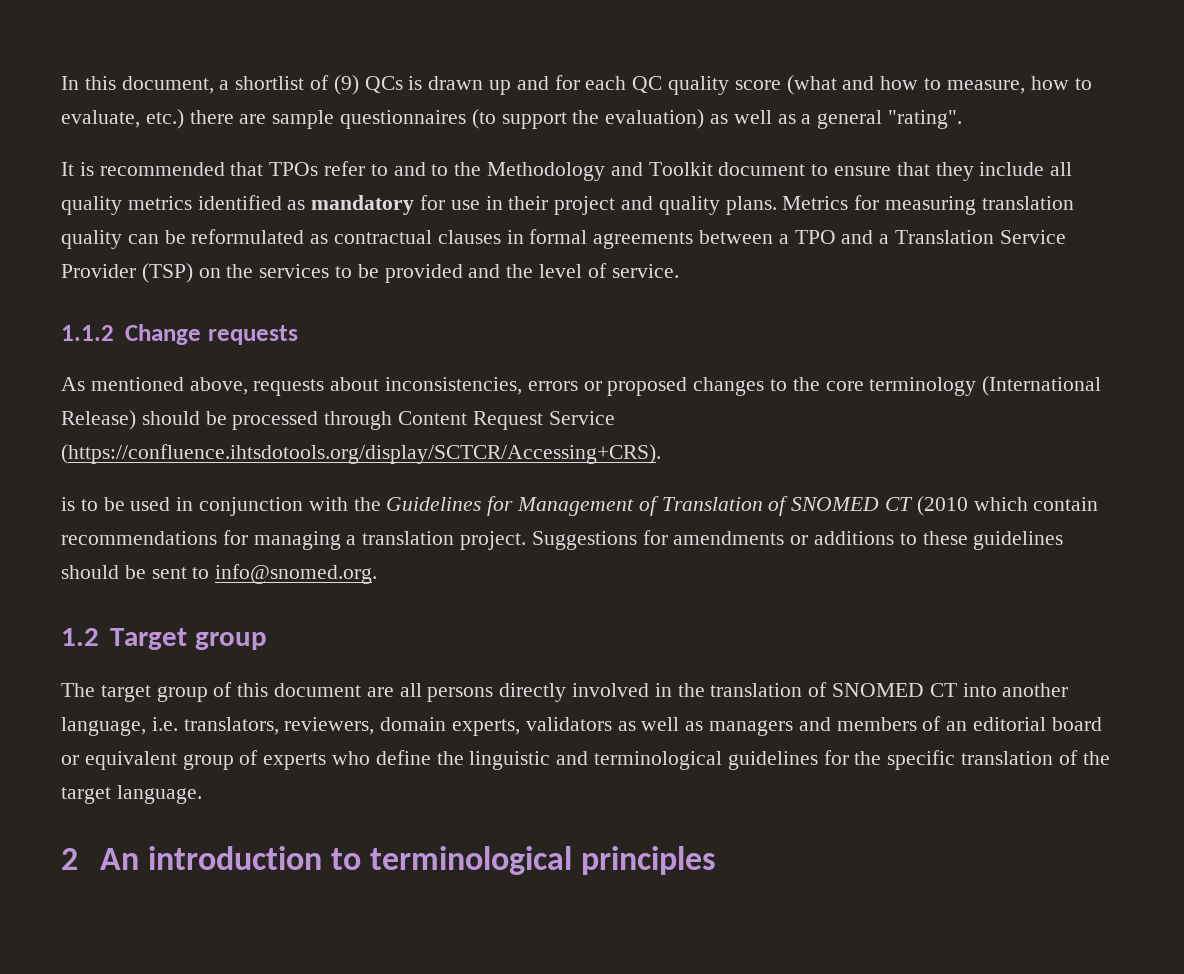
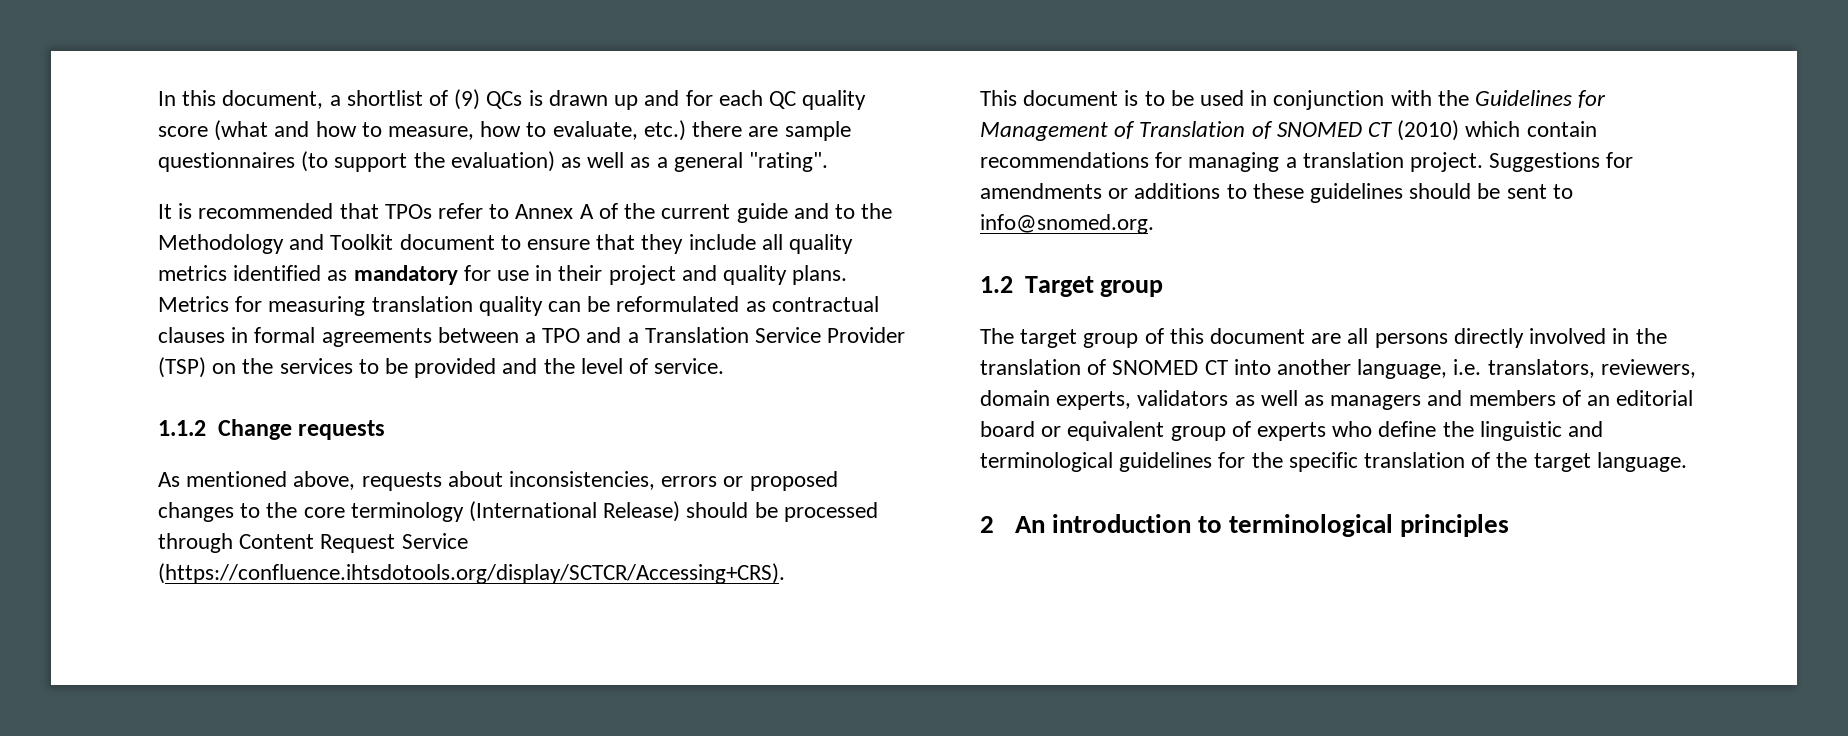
(388, 170) none -> [515,203,788,223] Annex A of the current guide
(661, 454) none -> [980,90,1119,106] This document
[916,496,968,516] (2010 -> [1397,120,1460,141] (2010)

